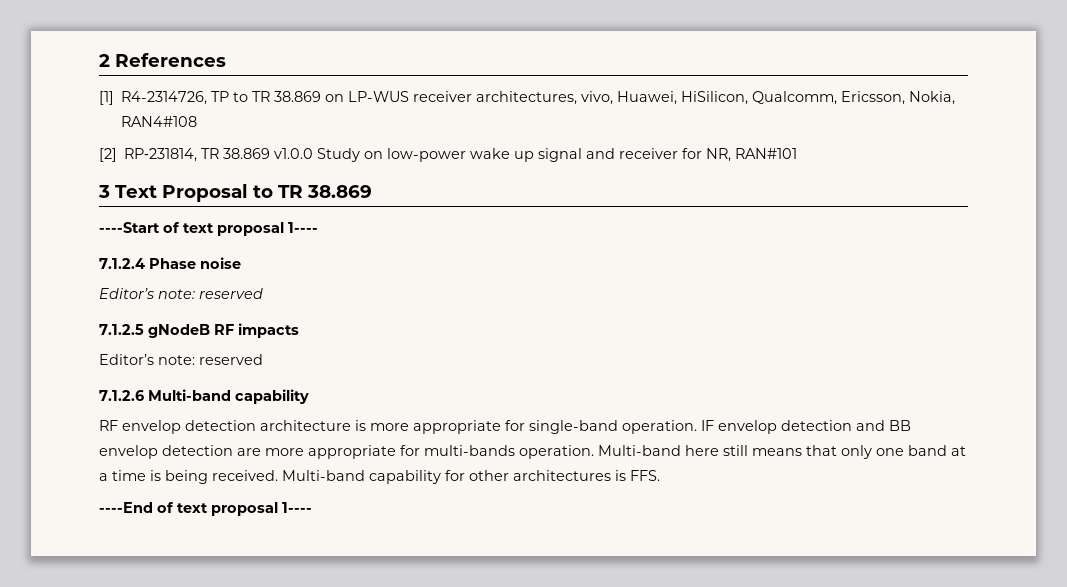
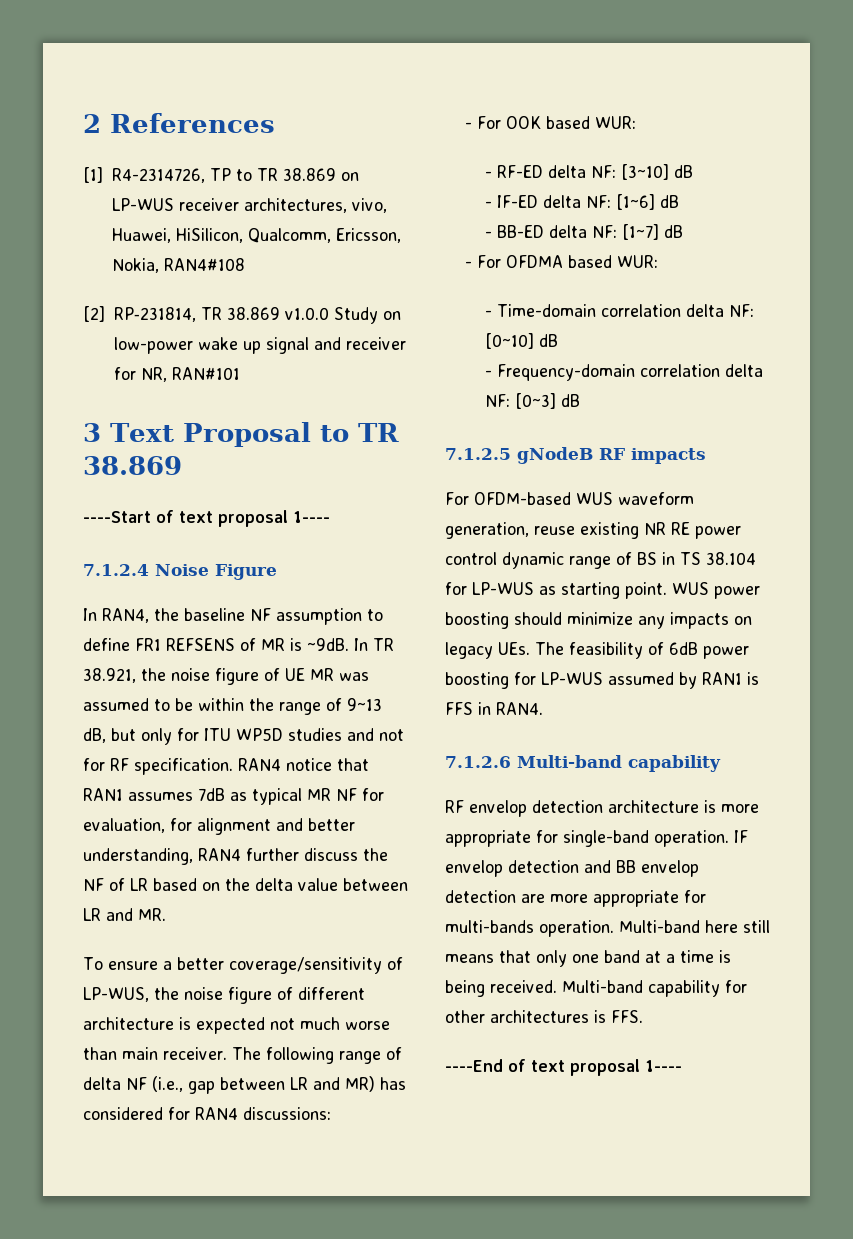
[149,257,241,269] [99,288,263,299] [99,323,299,338] [99,354,263,365] Phase noise // Editor’s note: reserved // 7.1.2.5 gNodeB RF impacts // Editor’s note: reserved -> [155,564,277,580] [83,608,383,625] [83,638,394,651] [83,668,369,685] [83,698,382,715] [83,728,404,745] [83,758,369,775] [83,788,384,805] [83,818,355,835] [83,848,388,865] [83,878,408,891] [83,908,166,921] [83,957,403,974] [83,987,365,1004] [83,1017,390,1034] [83,1047,402,1064] [83,1076,406,1094] [83,1107,331,1120] [464,116,636,129] [484,164,693,180] [484,194,679,210] [484,224,683,240] [464,255,658,268] [484,304,754,317] [484,333,558,349] [484,364,763,381] [484,393,580,409] [445,447,706,464] [445,492,694,505] [445,522,741,539] [445,552,756,569] [445,582,760,599] [445,612,752,629] [445,642,749,659] [445,672,759,689] [445,702,543,715] Noise Figure // In RAN4, the baseline NF assumption to define FR1 REFSENS of MR is ~9dB. In TR 38.921, the noise figure of UE MR was assumed to be within the range of 9~13 dB, but only for ITU WP5D studies and not for RF specification. RAN4 notice that RAN1 assumes 7dB as typical MR NF for evaluation, for alignment and better understanding, RAN4 further discuss the NF of LR based on the delta value between LR and MR. // To ensure a better coverage/sensitivity of LP-WUS, the noise figure of different architecture is expected not much worse than main receiver. The following range of delta NF (i.e., gap between LR and MR) has considered for RAN4 discussions: // - For OOK based WUR: // - RF-ED delta NF: [3~10] dB // - IF-ED delta NF: [1~6] dB // - BB-ED delta NF: [1~7] dB // - For OFDMA based WUR: // - Time-domain correlation delta NF: [0~10] dB // - Frequency-domain correlation delta NF: [0~3] dB // 7.1.2.5 gNodeB RF impacts // For OFDM-based WUS waveform generation, reuse existing NR RE power control dynamic range of BS in TS 38.104 for LP-WUS as starting point. WUS power boosting should minimize any impacts on legacy UEs. The feasibility of 6dB power boosting for LP-WUS assumed by RAN1 is FFS in RAN4.

